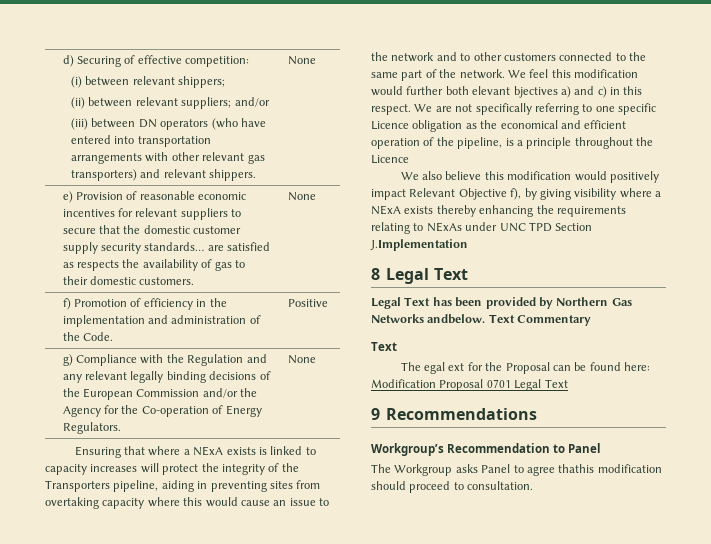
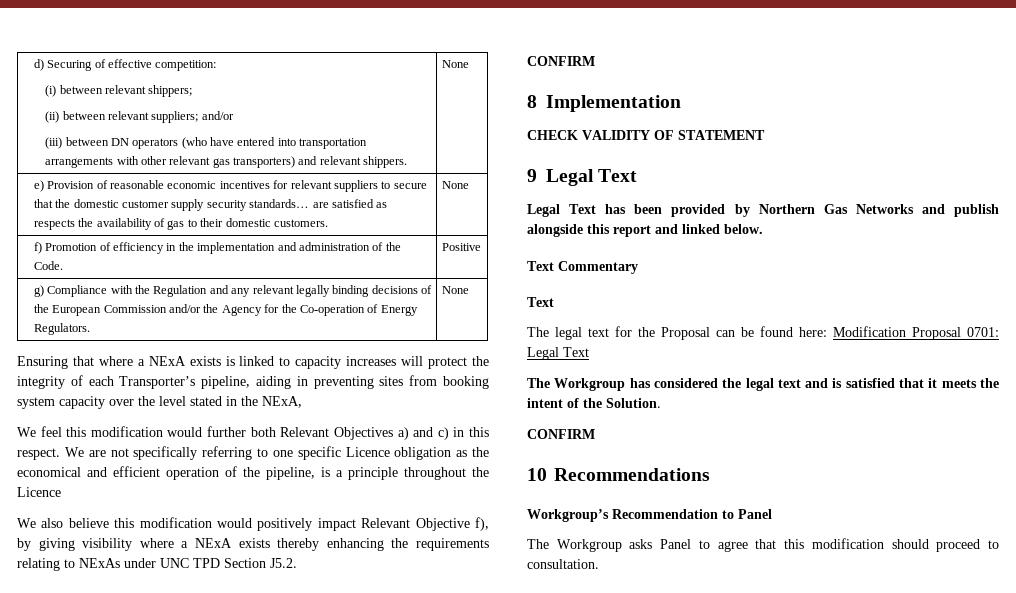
[281,463,299,472] [45,480,110,492] the Transporters -> [88,376,196,389] each Transporter’s
[45,497,329,509] [371,52,646,62] [371,69,505,81] overtaking capacity where this would cause an issue to the network and to other customers connected to the same part of the network. -> [443,376,490,389] [17,396,302,409] booking system capacity over the level stated in the NExA, //
[472,86,558,98] elevant bjectives -> [280,427,393,440] Relevant Objectives
[370,239,468,251] [371,268,380,280] J.Implementation // 8 -> [270,558,297,568] [527,56,595,66] [527,95,681,112] [527,130,765,140] [527,169,537,182] J5.2. // CONFIRM // 8 Implementation // CHECK VALIDITY OF STATEMENT // 9
[427,314,486,324] andbelow. -> [921,204,999,217] [527,224,763,237] and publish alongside this report and linked below. //
[424,362,465,374] egal ext -> [555,327,609,340] legal text
[486,379,568,391] [371,408,380,420] 0701 Legal Text // 9 -> [967,327,999,337] [527,347,589,360] [527,378,1000,391] [527,398,661,408] [527,429,595,439] [527,468,547,481] 0701: Legal Text // The Workgroup has considered the legal text and is satisfied that it meets the intent of the Solution. // CONFIRM // 10
[558,464,595,473] thathis -> [755,539,805,549] that this

